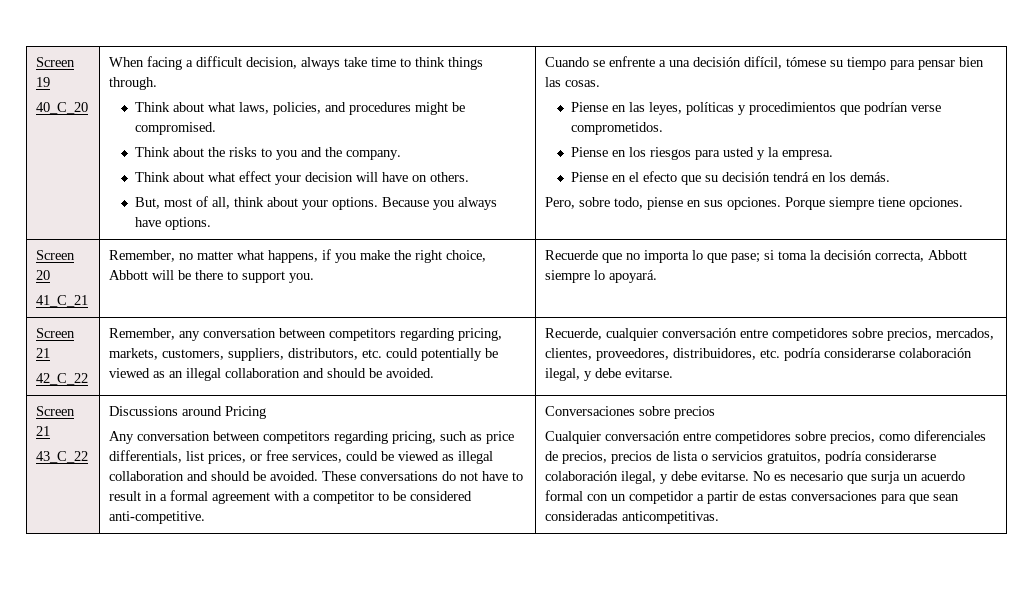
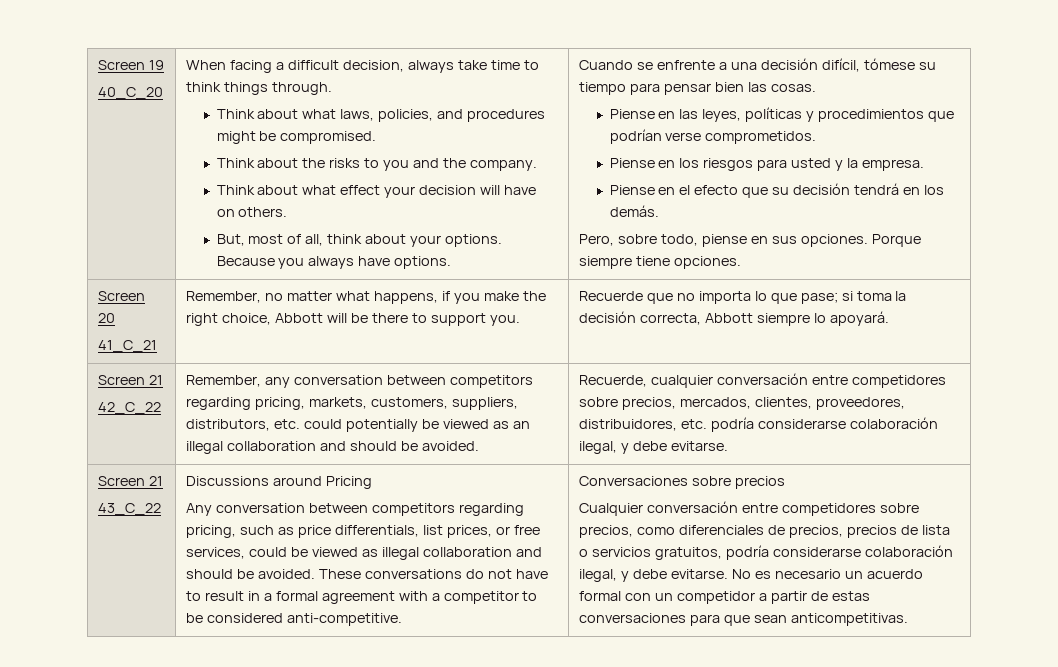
[846,471,900,484] que surja -> (841, 574) none
[544,511,618,521] consideradas -> (787, 619) none

